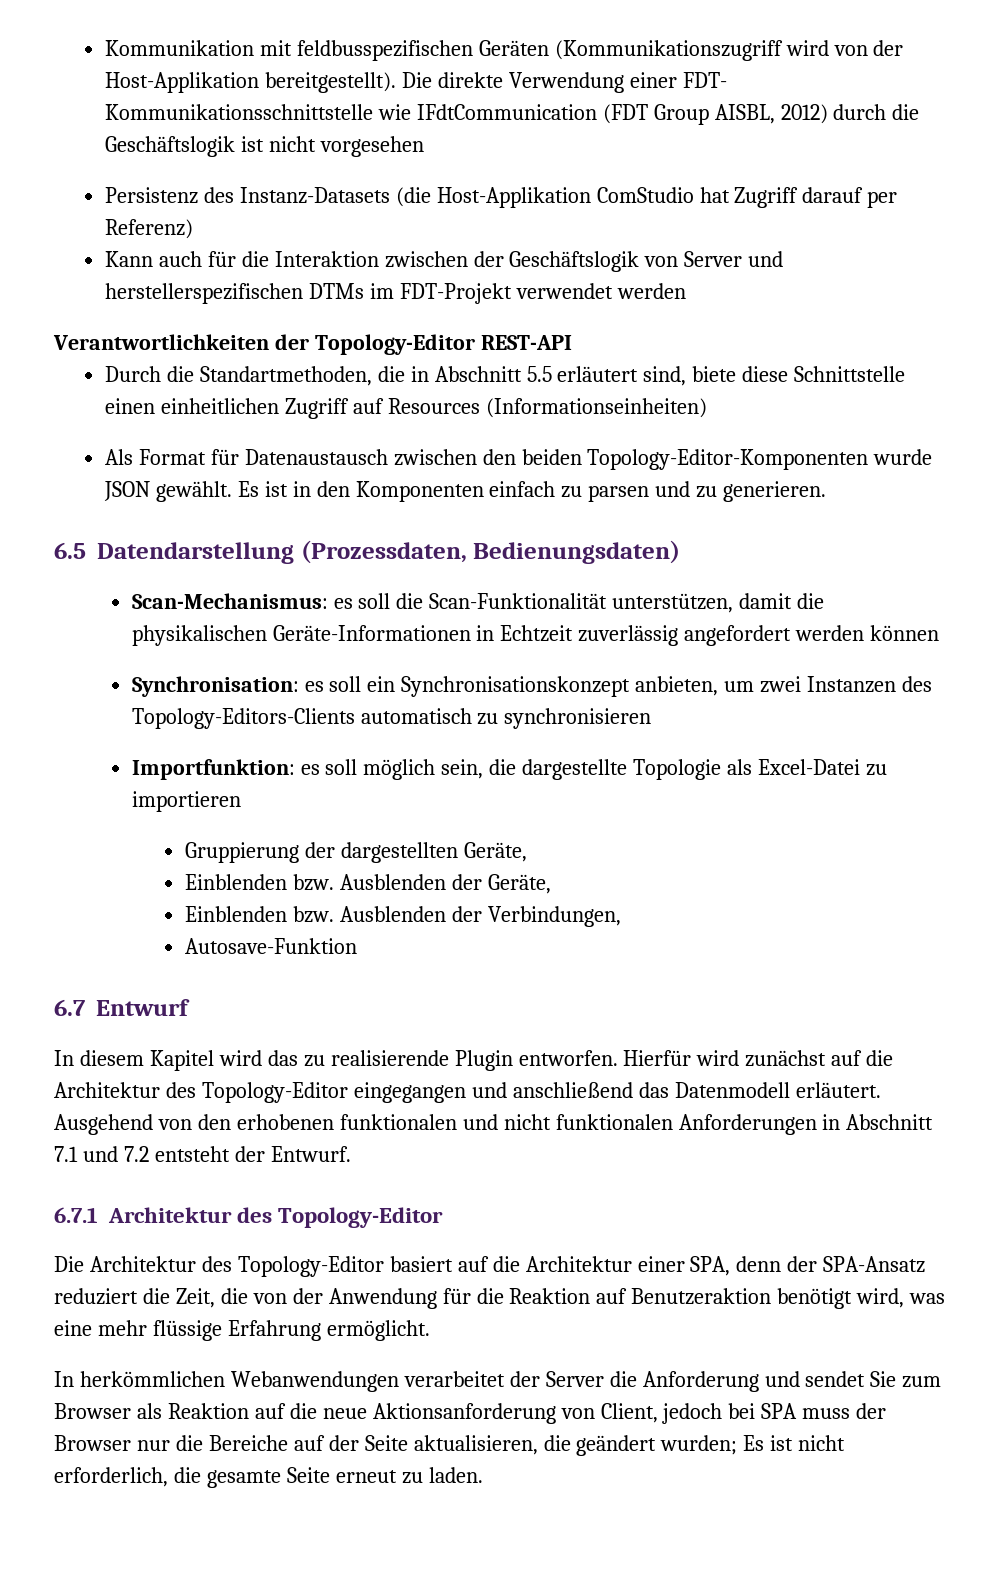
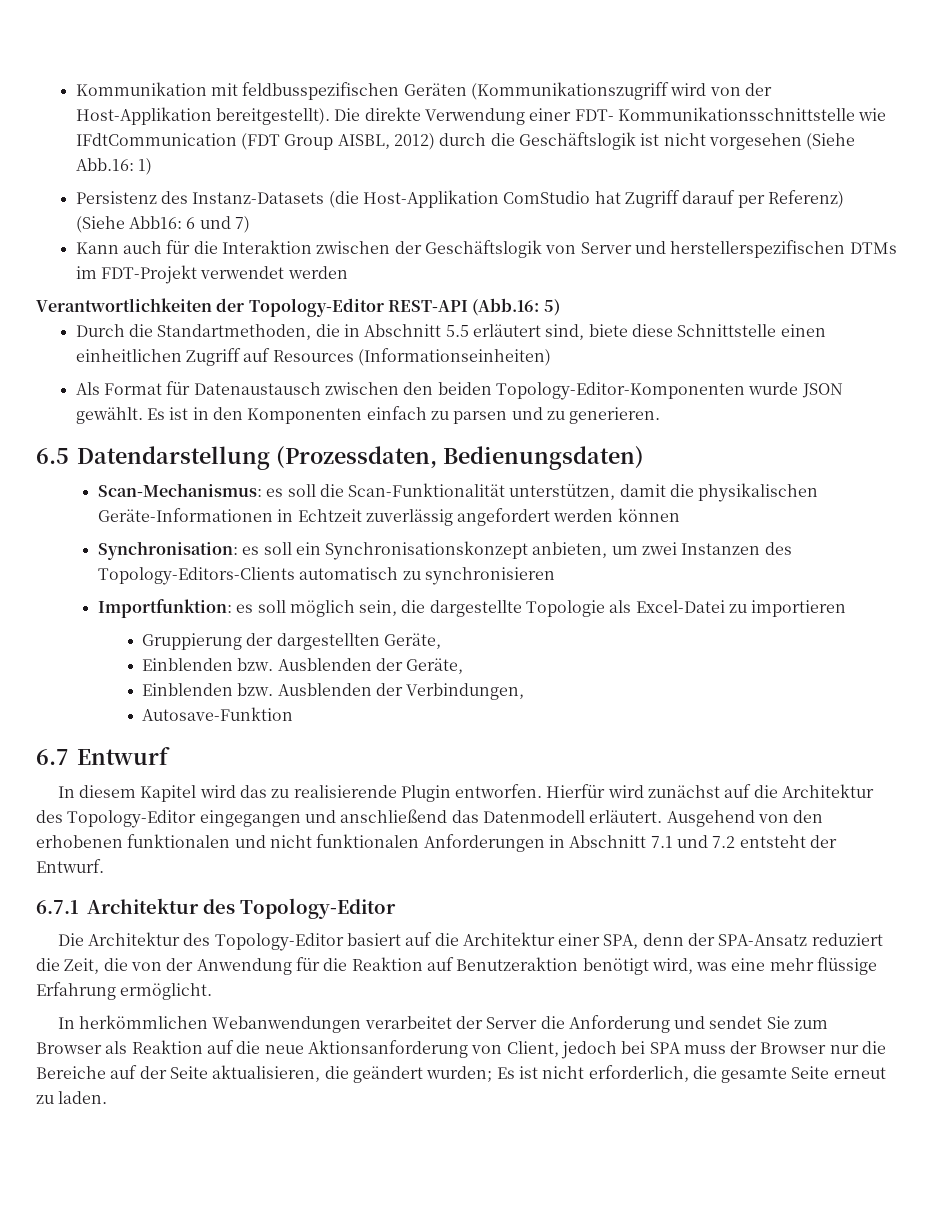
(424, 146) none -> [806,133,856,150] [75,158,153,175] (Siehe Abb.16: 1)
(193, 229) none -> [75,216,251,233] (Siehe Abb16: 6 und 7)
(572, 342) none -> [472,298,560,316] (Abb.16: 5)

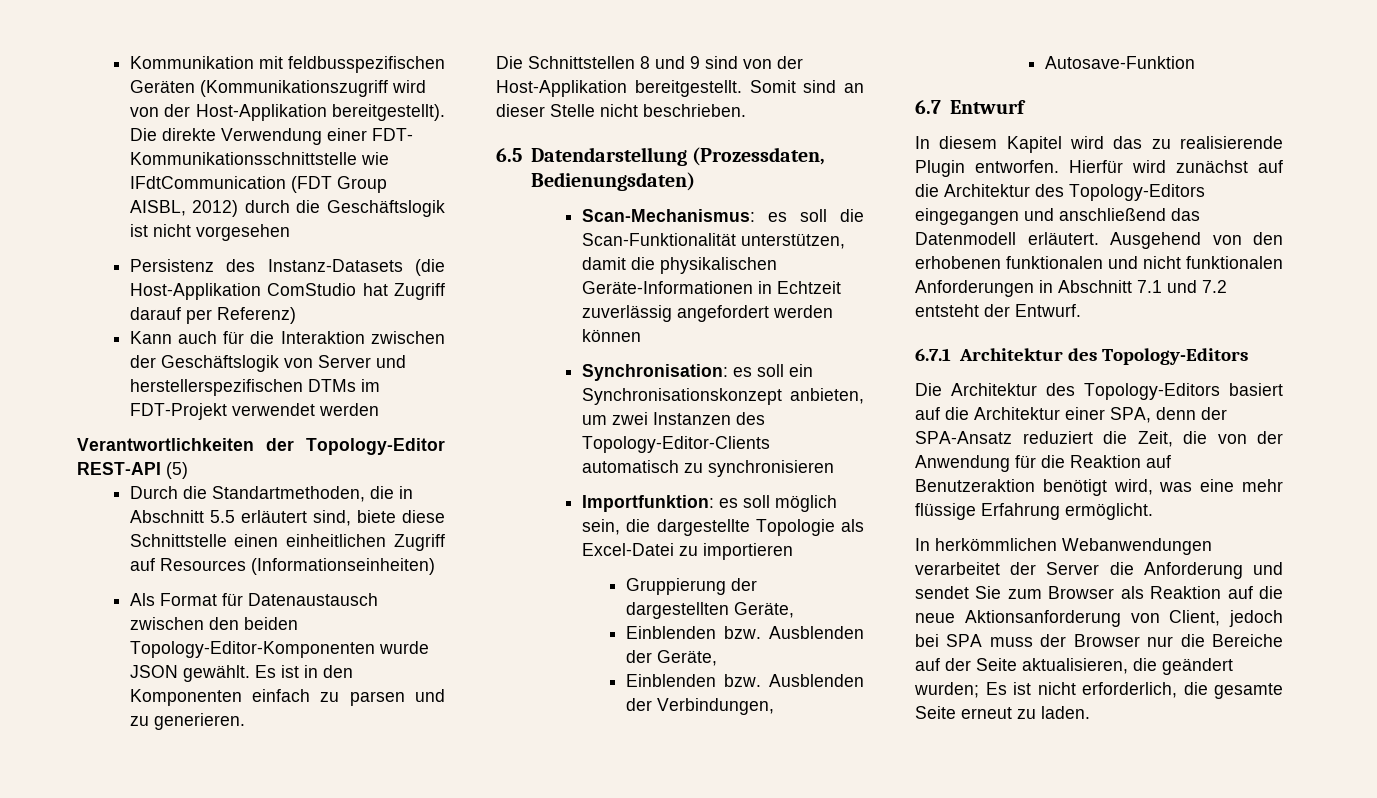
[806,133,856,150] [75,158,153,175] (Siehe Abb.16: 1) -> (290, 232) none
[75,216,251,233] (Siehe Abb16: 6 und 7) -> (296, 315) none
[472,298,560,316] (Abb.16: 5) -> [166,462,188,479] (5)
(661, 415) none -> [496,56,803,69] [496,80,864,97] [496,104,746,117] // Die Schnittstellen 8 und 9 sind von der Host-Applikation bereitgestellt. Somit sind an dieser Stelle nicht beschrieben.
[97,567,295,585] Topology-Editors-Clients -> [582,436,771,453] Topology-Editor-Clients
[67,810,197,828] Topology-Editor -> [1069,184,1205,201] Topology-Editors
[240,898,396,919] Topology-Editor -> [1101,348,1248,365] Topology-Editors
[214,933,344,951] Topology-Editor -> [1084,383,1220,400] Topology-Editors

